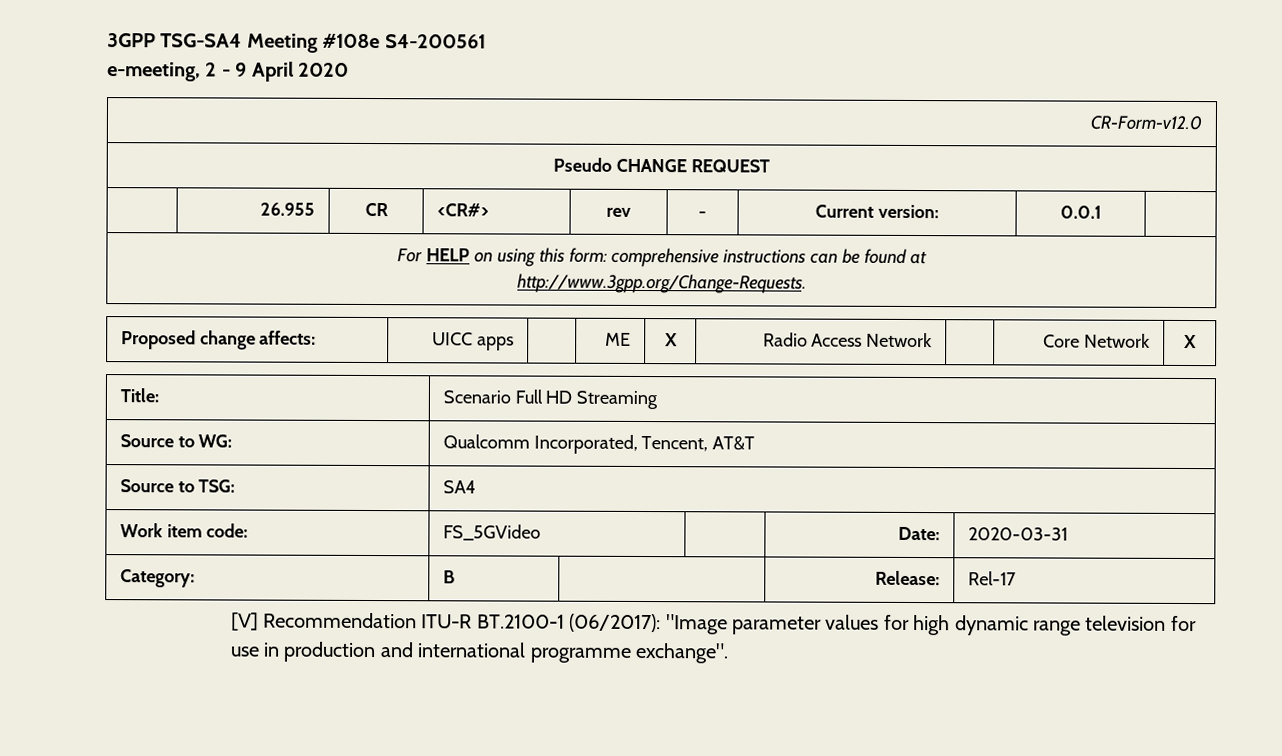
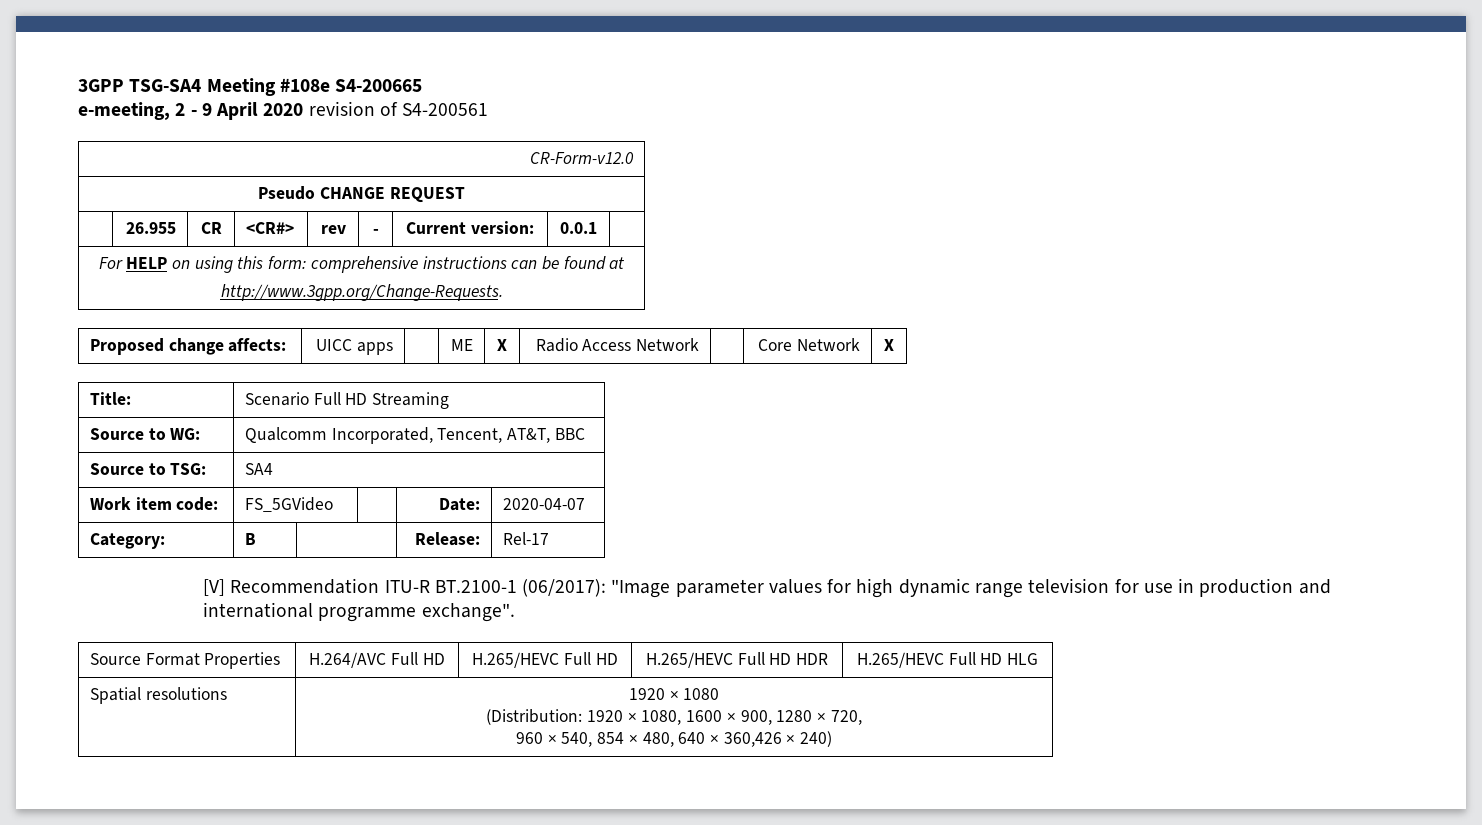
[384,34,486,49] S4-200561 -> [335,79,423,92] S4-200665
(349, 69) none -> [308,101,489,116] revision of S4-200561
[712,436,756,451] AT&T -> [507,428,585,443] AT&T, BBC
[967,527,1068,541] 2020-03-31 -> [502,498,585,510] 2020-04-07
(729, 653) none -> [89,652,281,669] [309,652,445,668] [472,652,618,668] [645,652,829,668] [856,652,1039,668] [89,687,227,704] [628,688,720,700] [486,709,862,725] [515,731,833,747] // Source Format Properties | H.264/AVC Full HD | H.265/HEVC Full HD | H.265/HEVC Full HD HDR | H.265/HEVC Full HD HLG // Spatial resolutions | 1920 × 1080 // (Distribution: 1920 × 1080, 1600 × 900, 1280 × 720, // 960 × 540, 854 × 480, 640 × 360,426 × 240)

